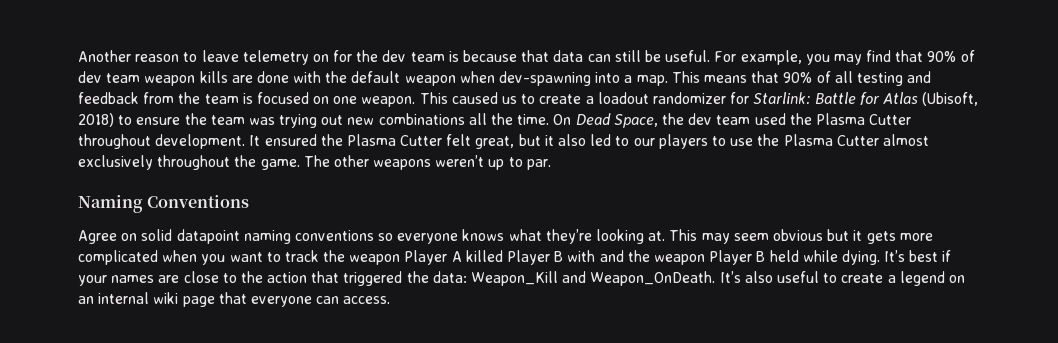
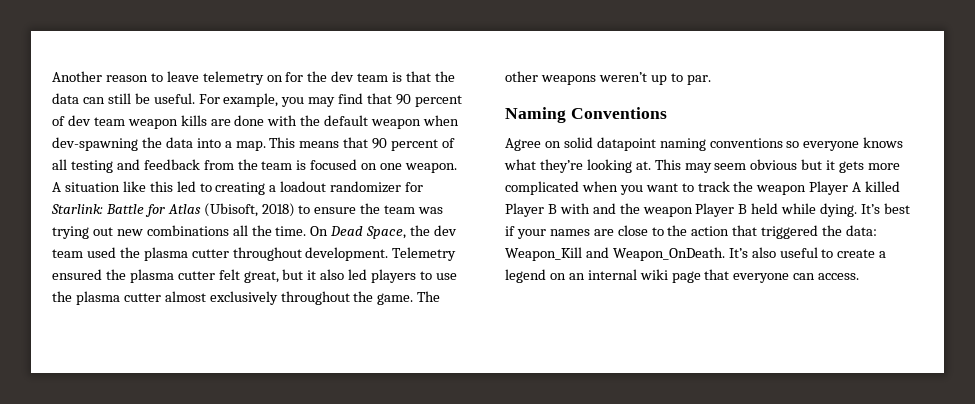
[463,50,550,62] because that -> [406,71,455,82] that the
[927,51,957,62] 90% -> [396,94,462,107] 90 percent
(592, 78) none -> [141,137,193,148] the data
[783,72,813,83] 90% -> [372,138,439,151] 90 percent
[419,92,582,104] This caused us to create -> [52,181,266,195] A situation like this led to creating
[815,113,912,125] Plasma Cutter -> [143,247,229,261] plasma cutter
[249,135,261,146] It -> [392,247,457,261] Telemetry
[346,134,443,146] Plasma Cutter -> [129,269,215,283] plasma cutter
[615,136,655,146] to our -> (368, 274) none
[783,134,879,146] Plasma Cutter -> [75,291,161,305] plasma cutter

